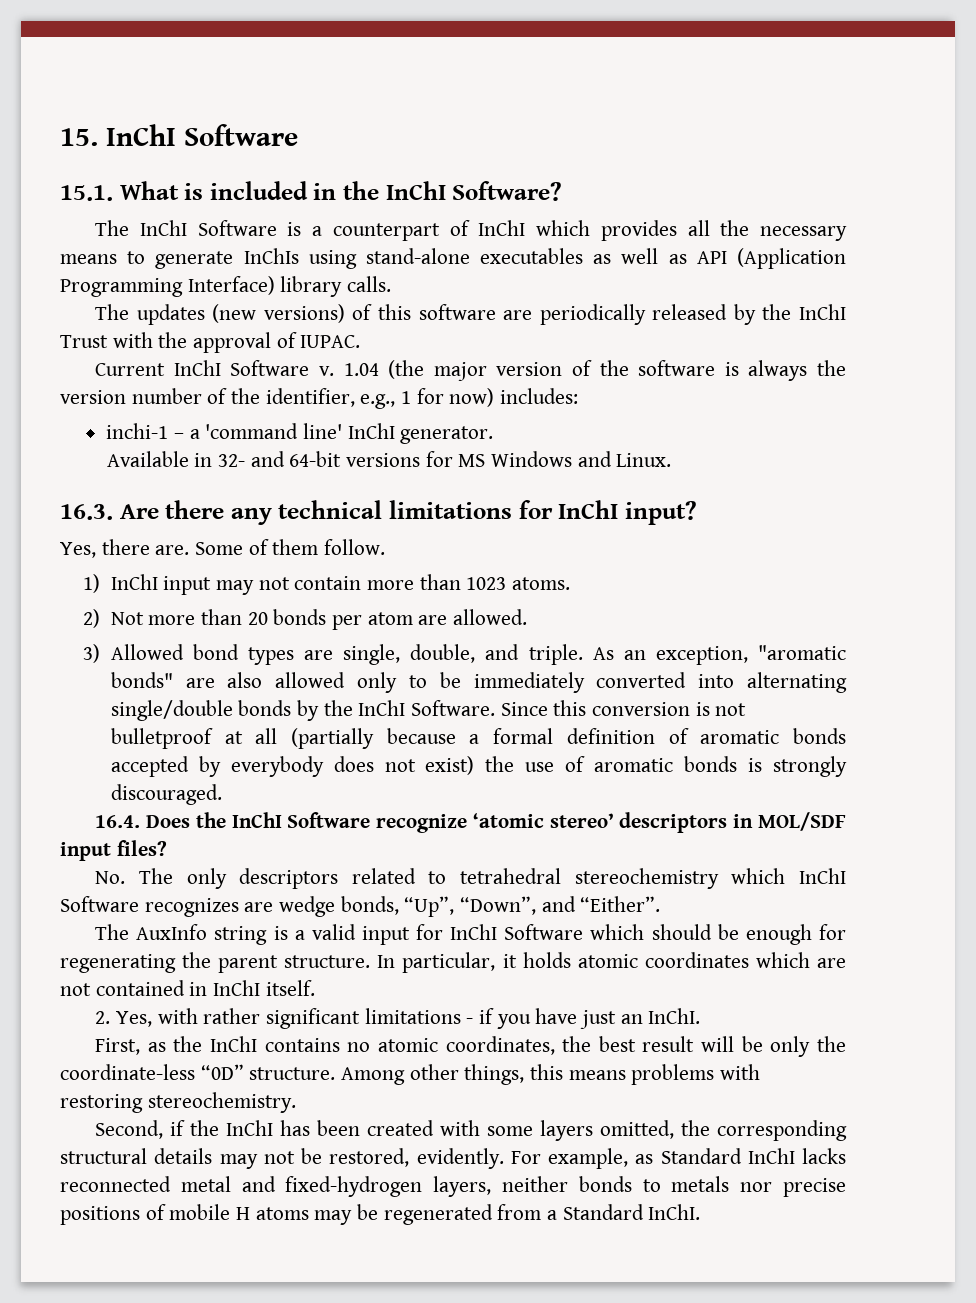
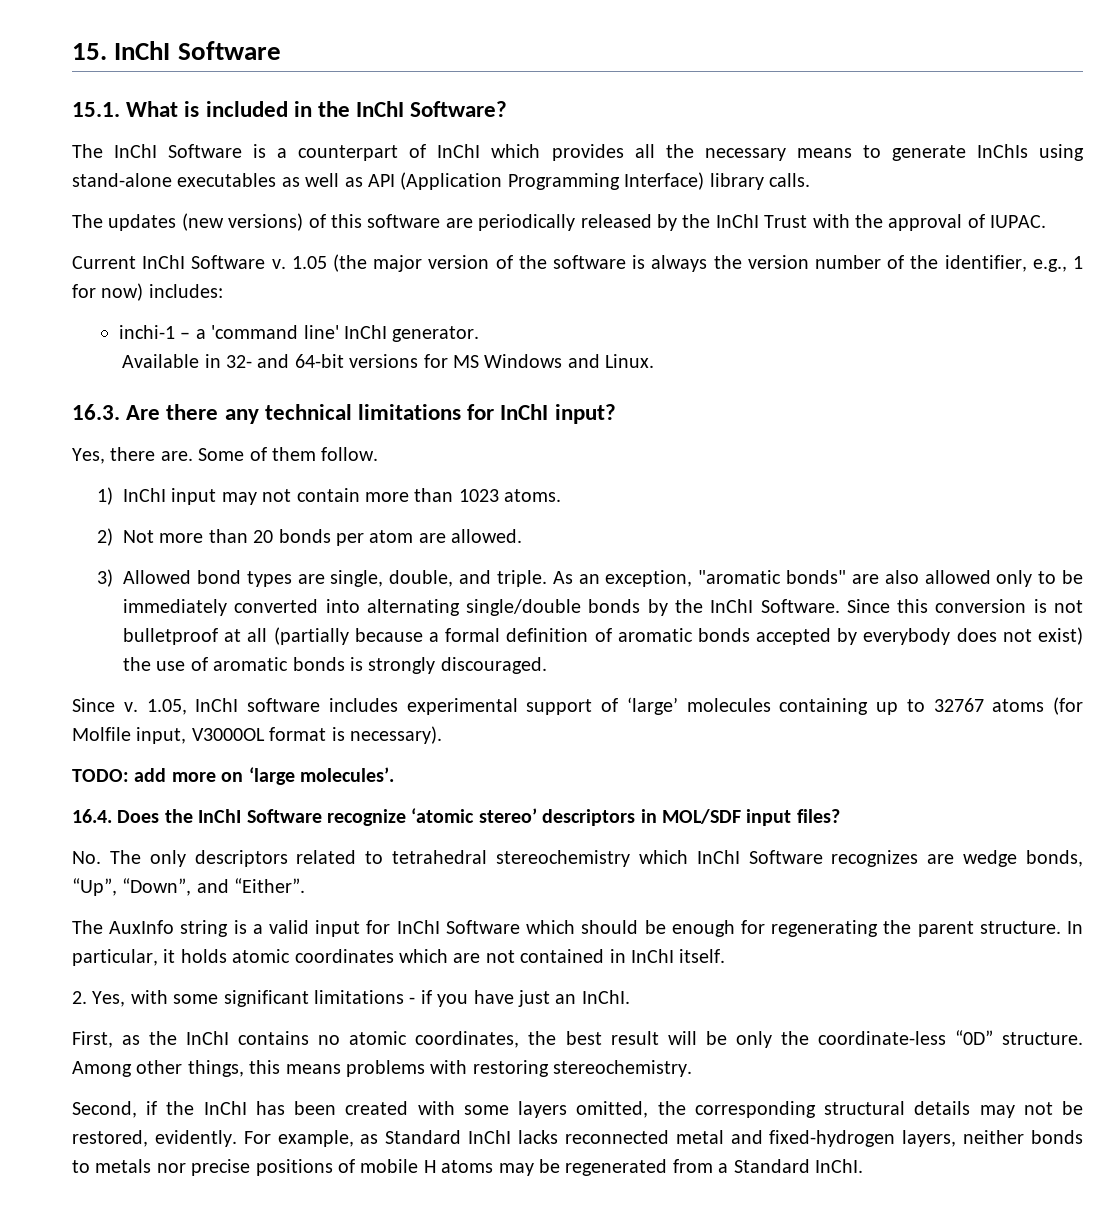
[343,363,379,376] 1.04 -> [291,256,327,269] 1.05
(222, 794) none -> [72,697,1083,715] [72,726,442,744] [72,767,394,785] // Since v. 1.05, InChI software includes experimental support of ‘large’ molecules containing up to 32767 atoms (for Molfile input, V3000OL format is necessary). // TODO: add more on ‘large molecules’.
[203,1008,261,1024] rather -> [173,994,219,1004] some

